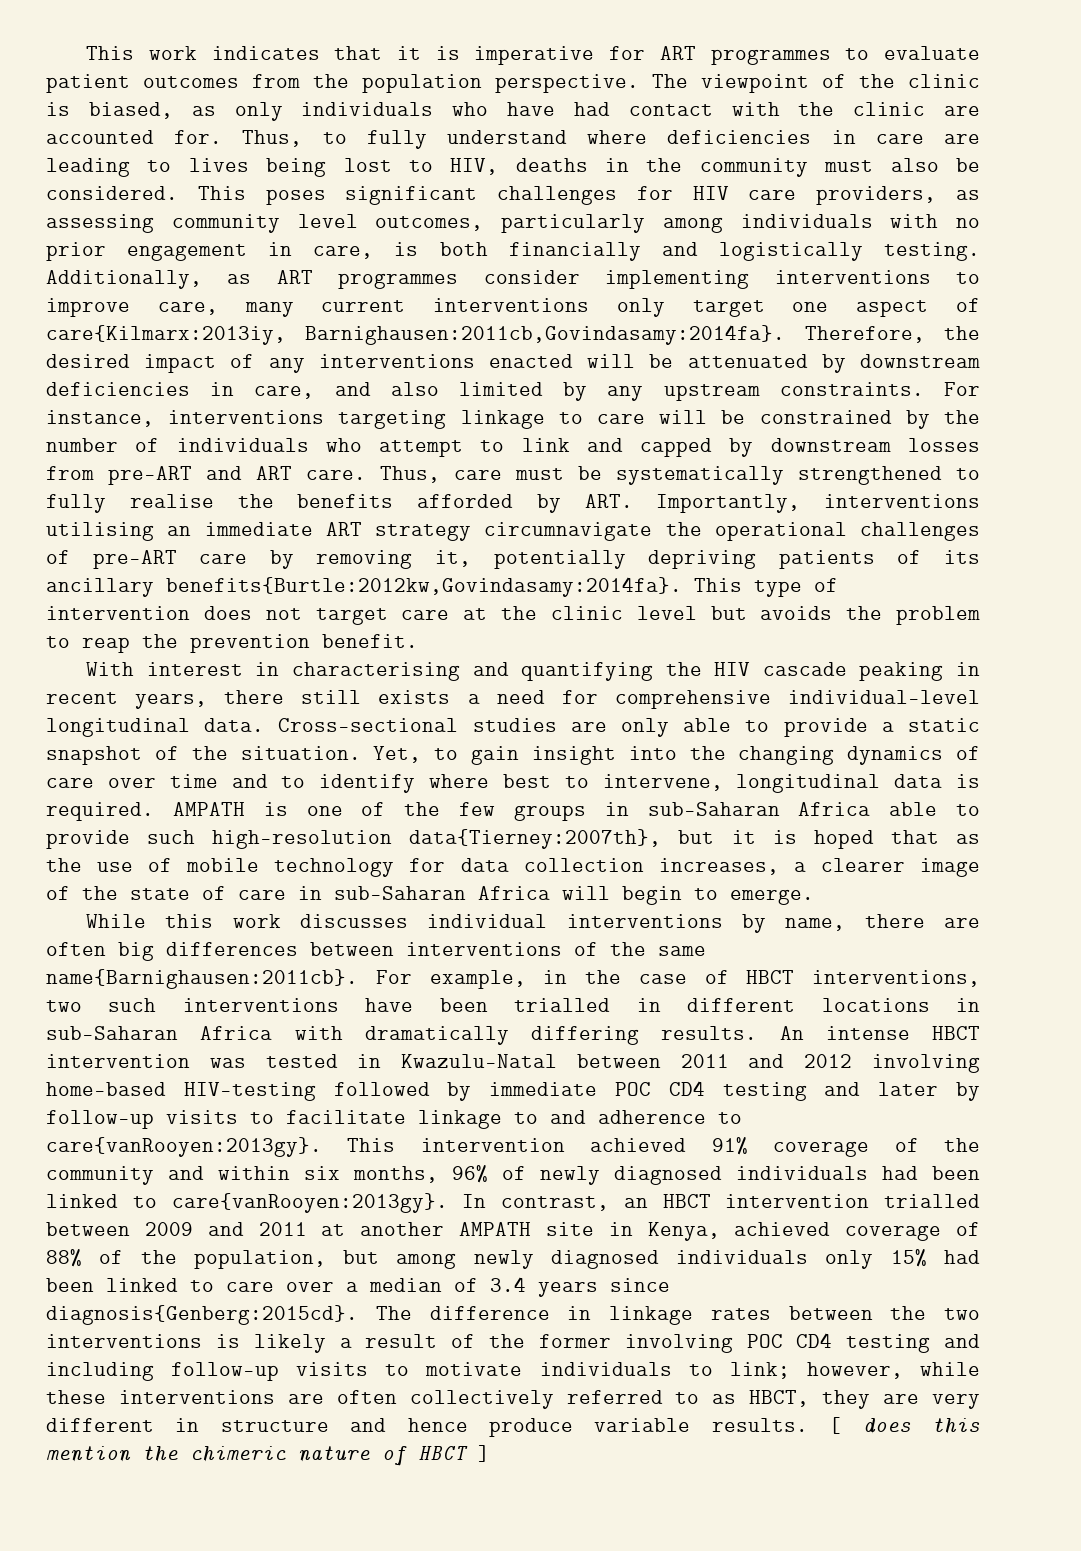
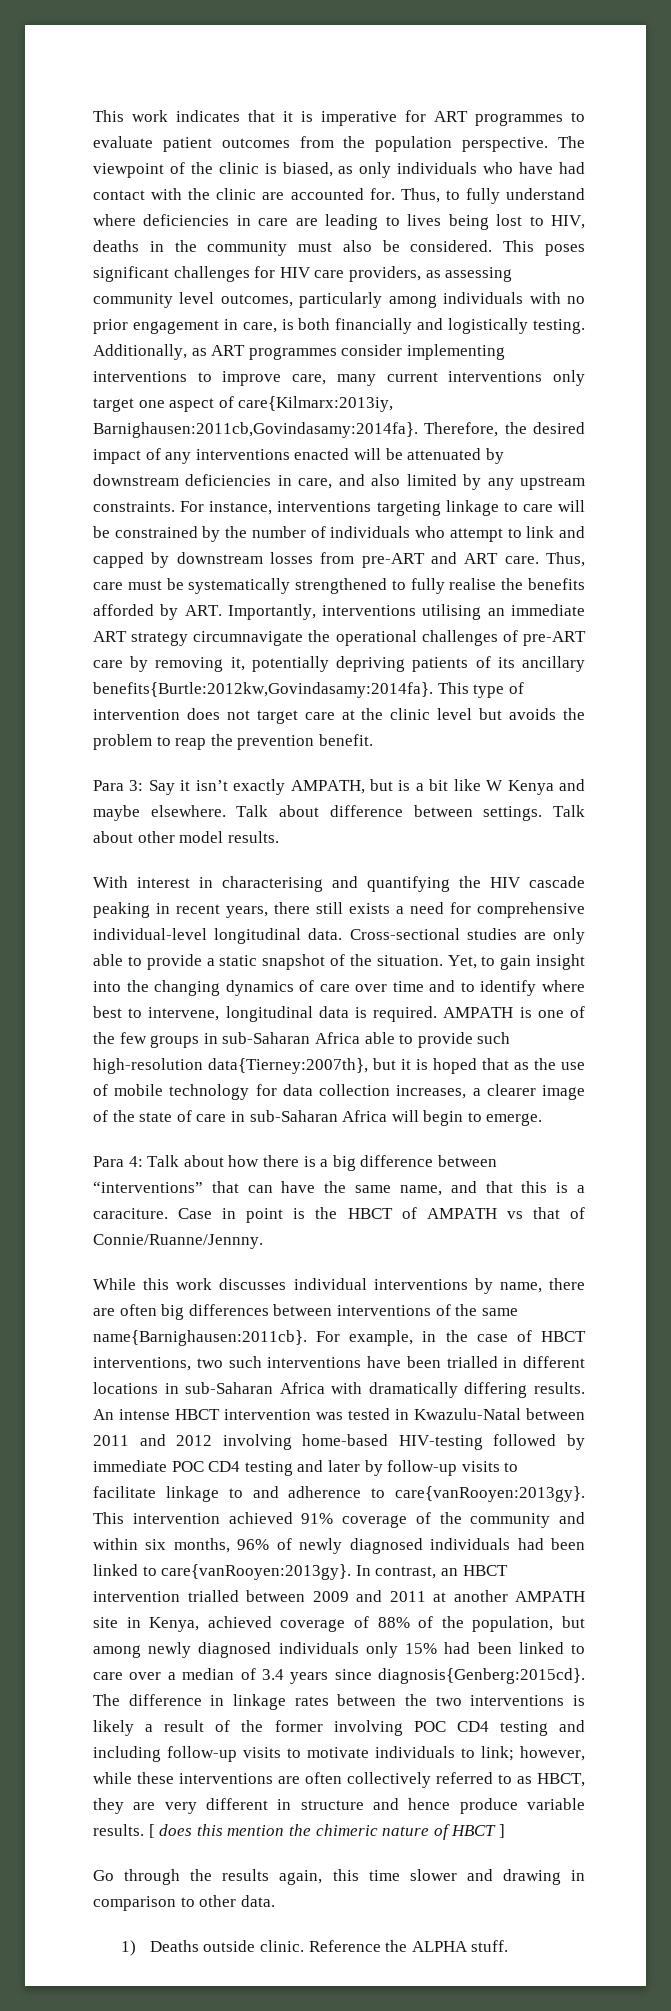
(418, 641) none -> [93,779,586,795] [93,805,585,821] [93,831,279,843] // Para 3: Say it isn’t exactly AMPATH, but is a bit like W Kenya and maybe elsewhere. Talk about difference between settings. Talk about other model results.
(814, 897) none -> [93,1155,497,1171] [93,1181,585,1196] [93,1207,585,1223] [93,1234,263,1249] // Para 4: Talk about how there is a big difference between “interventions” that can have the same name, and that this is a caraciture. Case in point is the HBCT of AMPATH vs that of Connie/Ruanne/Jennny.
(490, 1453) none -> [93,1869,586,1885] [93,1895,275,1911] [121,1940,509,1956] // Go through the results again, this time slower and drawing in comparison to other data. // 1) Deaths outside clinic. Reference the ALPHA stuff.

